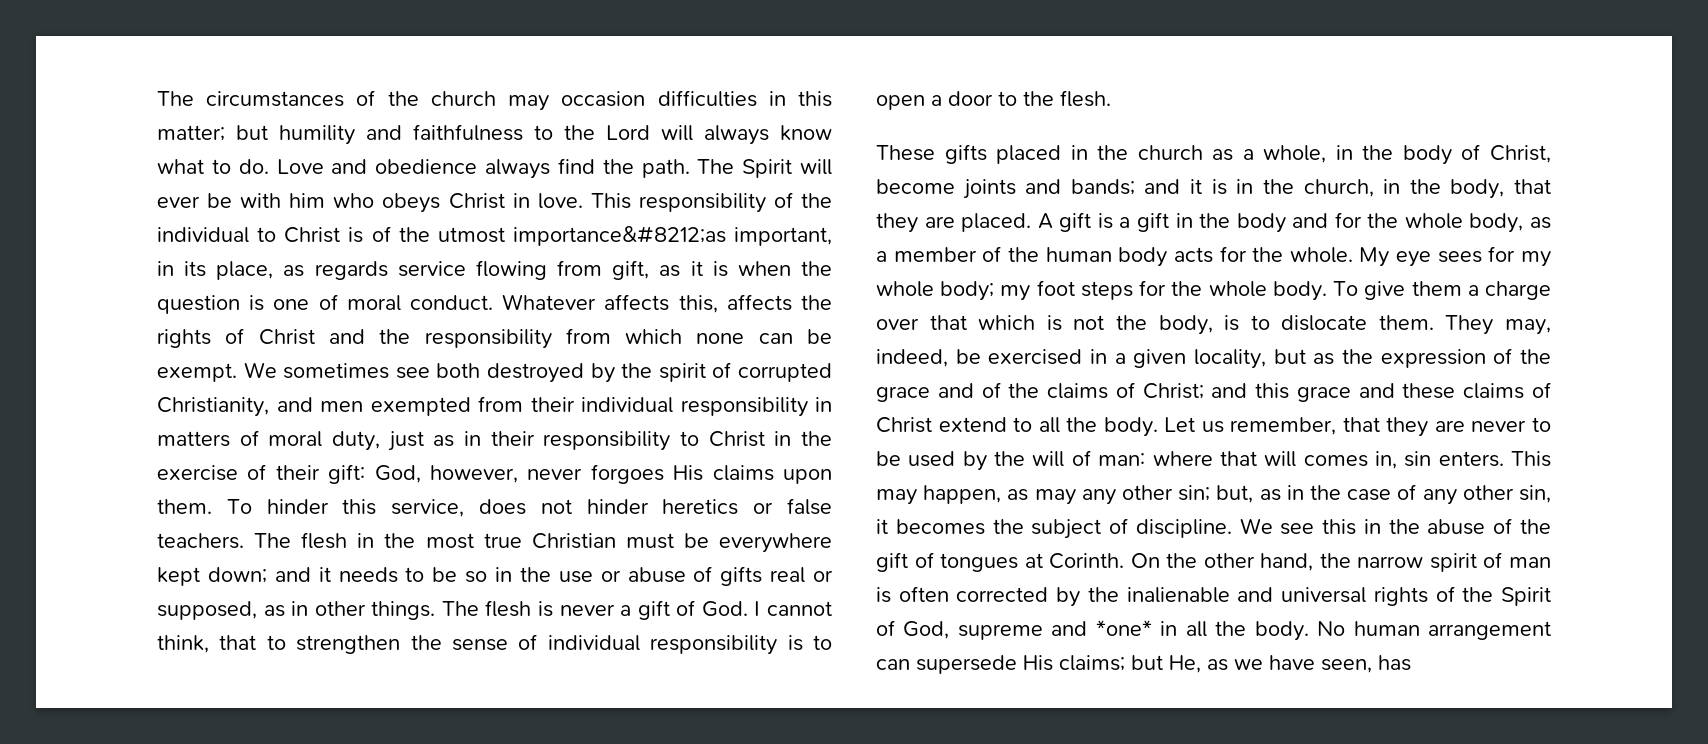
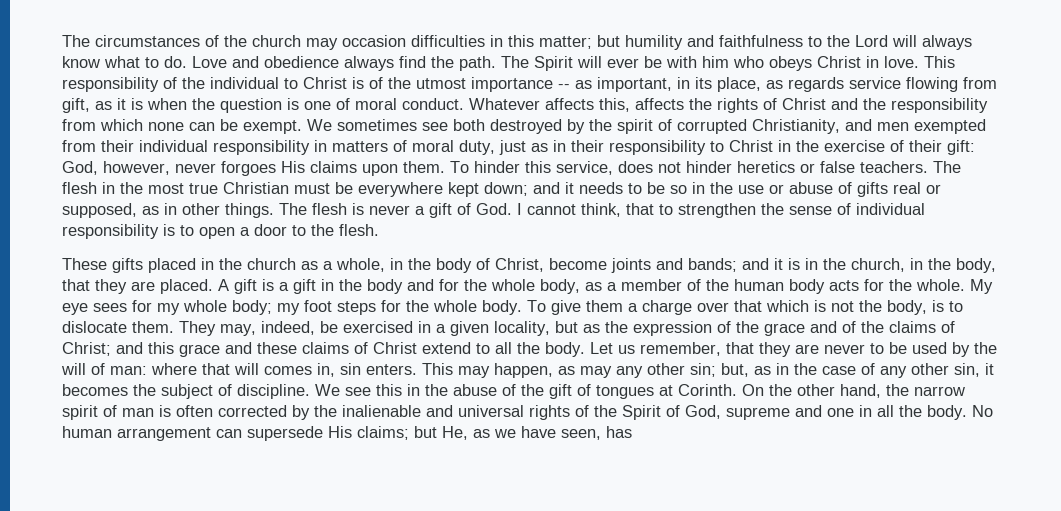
[512,226,726,246] importance&#8212;as -> [471,77,592,92] importance -- as
[1095,620,1152,636] *one* -> [827,408,854,417] one

